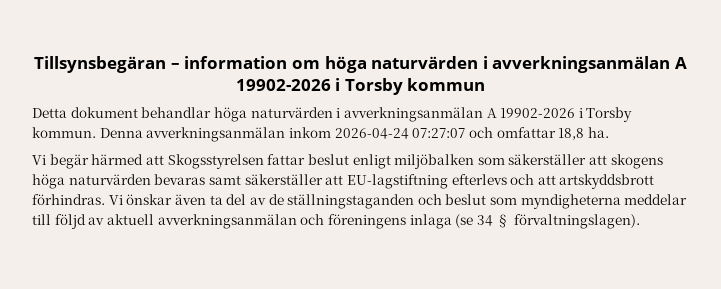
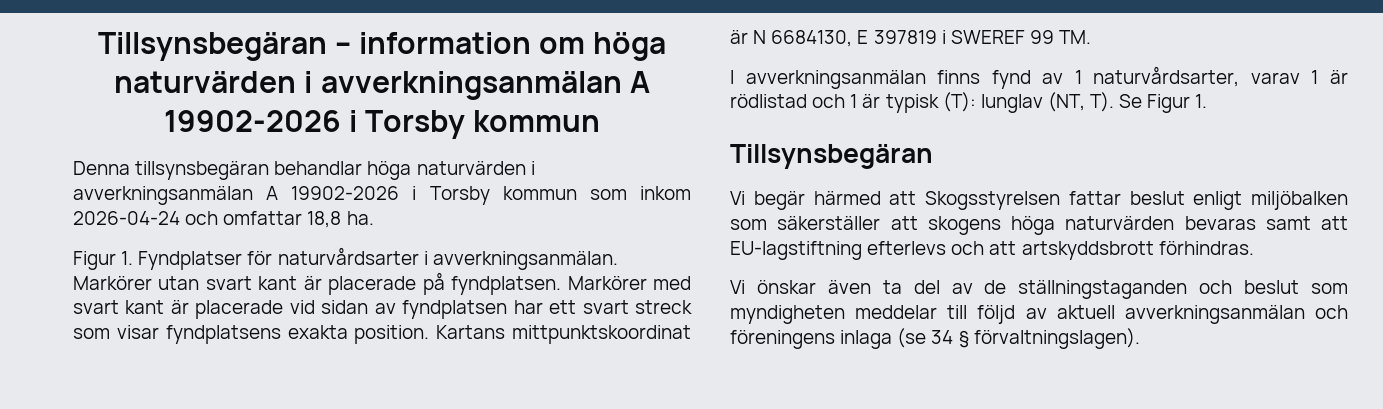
[32,107,138,118] Detta dokument -> [73,161,270,180] Denna tillsynsbegäran
[32,127,286,142] kommun. Denna avverkningsanmälan -> [502,186,627,200] kommun som
[412,128,466,138] 07:27:07 -> (180, 218) none
(609, 132) none -> [73,247,618,270] [73,272,692,295] [73,300,692,319] [73,325,691,344] [730,30,1092,47] [730,66,1348,89] [730,92,1208,113] [730,144,933,169] // Figur 1. Fyndplatser för naturvårdsarter i avverkningsanmälan. Markörer utan svart kant är placerade på fyndplatsen. Markörer med svart kant är placerade vid sidan av fyndplatsen har ett svart streck som visar fyndplatsens exakta position. Kartans mittpunktskoordinat är N 6684130, E 397819 i SWEREF 99 TM. // I avverkningsanmälan finns fynd av 1 naturvårdsarter, varav 1 är rödlistad och 1 är typisk (T): lunglav (NT, T). Se Figur 1. // Tillsynsbegäran
[244,174,323,185] säkerställer -> (1311, 223) none
(105, 199) none -> (1254, 248) //
[520,194,621,209] myndigheterna -> [730,305,845,324] myndigheten

